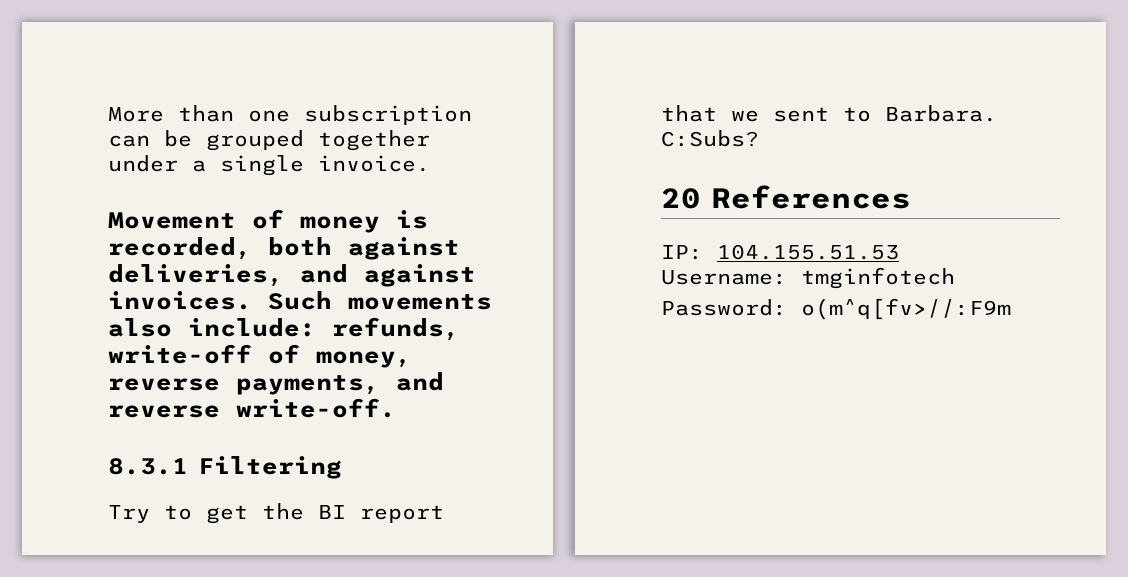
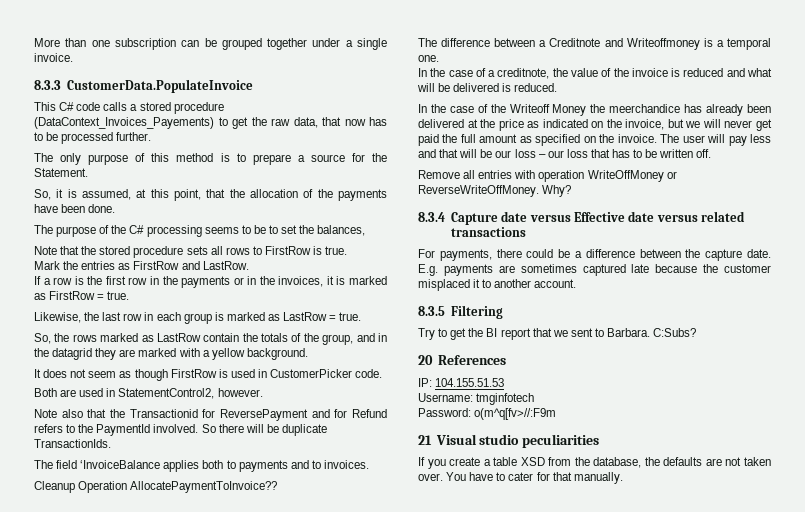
[108,209,428,233] [108,237,460,260] [108,264,476,287] [108,291,492,310] [108,317,460,341] [108,344,412,368] [108,372,444,395] [108,398,396,418] [108,458,188,475] Movement of money is recorded, both against deliveries, and against invoices. Such movements also include: refunds, write-off of money, reverse payments, and reverse write-off. // 8.3.1 -> [34,79,253,93] [34,102,224,114] [34,117,387,129] [34,132,152,144] [34,153,387,165] [34,168,88,177] [34,189,387,201] [34,204,116,213] [34,225,366,237] [34,246,348,258] [34,261,249,270] [34,276,387,288] [34,291,130,300] [34,312,362,324] [34,333,387,345] [34,348,308,360] [34,369,383,381] [34,388,263,399] [34,409,388,421] [34,424,327,436] [34,439,111,448] [34,460,369,472] [34,481,278,493] [418,38,771,50] [418,55,439,62] [418,68,772,79] [417,83,558,92] [418,104,771,116] [418,119,772,131] [418,134,771,146] [418,149,712,158] [418,170,677,182] [418,185,572,197] [418,211,745,225] [450,227,526,237] [418,249,771,261] [418,264,771,276] [418,279,577,291] [418,306,445,316] 8.3.3 CustomerData.PopulateInvoice // This C# code calls a stored procedure (DataContext_Invoices_Payements) to get the raw data, that now has to be processed further. // The only purpose of this method is to prepare a source for the Statement. // So, it is assumed, at this point, that the allocation of the payments have been done. // The purpose of the C# processing seems to be to set the balances, // Note that the stored procedure sets all rows to FirstRow is true. // Mark the entries as FirstRow and LastRow. // If a row is the first row in the payments or in the invoices, it is marked as FirstRow = true. // Likewise, the last row in each group is marked as LastRow = true. // So, the rows marked as LastRow contain the totals of the group, and in the datagrid they are marked with a yellow background. // It does not seem as though FirstRow is used in CustomerPicker code. // Both are used in StatementControl2, however. // Note also that the Transactionid for ReversePayment and for Refund refers to the PaymentId involved. So there will be duplicate TransactionIds. // The field ‘InvoiceBalance applies both to payments and to invoices. // Cleanup Operation AllocatePaymentToInvoice?? // The difference between a Creditnote and Writeoffmoney is a temporal one. // In the case of a creditnote, the value of the invoice is reduced and what will be delivered is reduced. // In the case of the Writeoff Money the meerchandice has already been delivered at the price as indicated on the invoice, but we will never get paid the full amount as specified on the invoice. The user will pay less and that will be our loss – our loss that has to be written off. // Remove all entries with operation WriteOffMoney or ReverseWriteOffMoney. Why? // 8.3.4 Capture date versus Effective date versus related transactions // For payments, there could be a difference between the capture date. E.g. payments are sometimes captured late because the customer misplaced it to another account. // 8.3.5
(1011, 309) none -> [418,434,600,448] [418,457,771,469] [418,472,623,484] // 21 Visual studio peculiarities // If you create a table XSD from the database, the defaults are not taken over. You have to cater for that manually.

